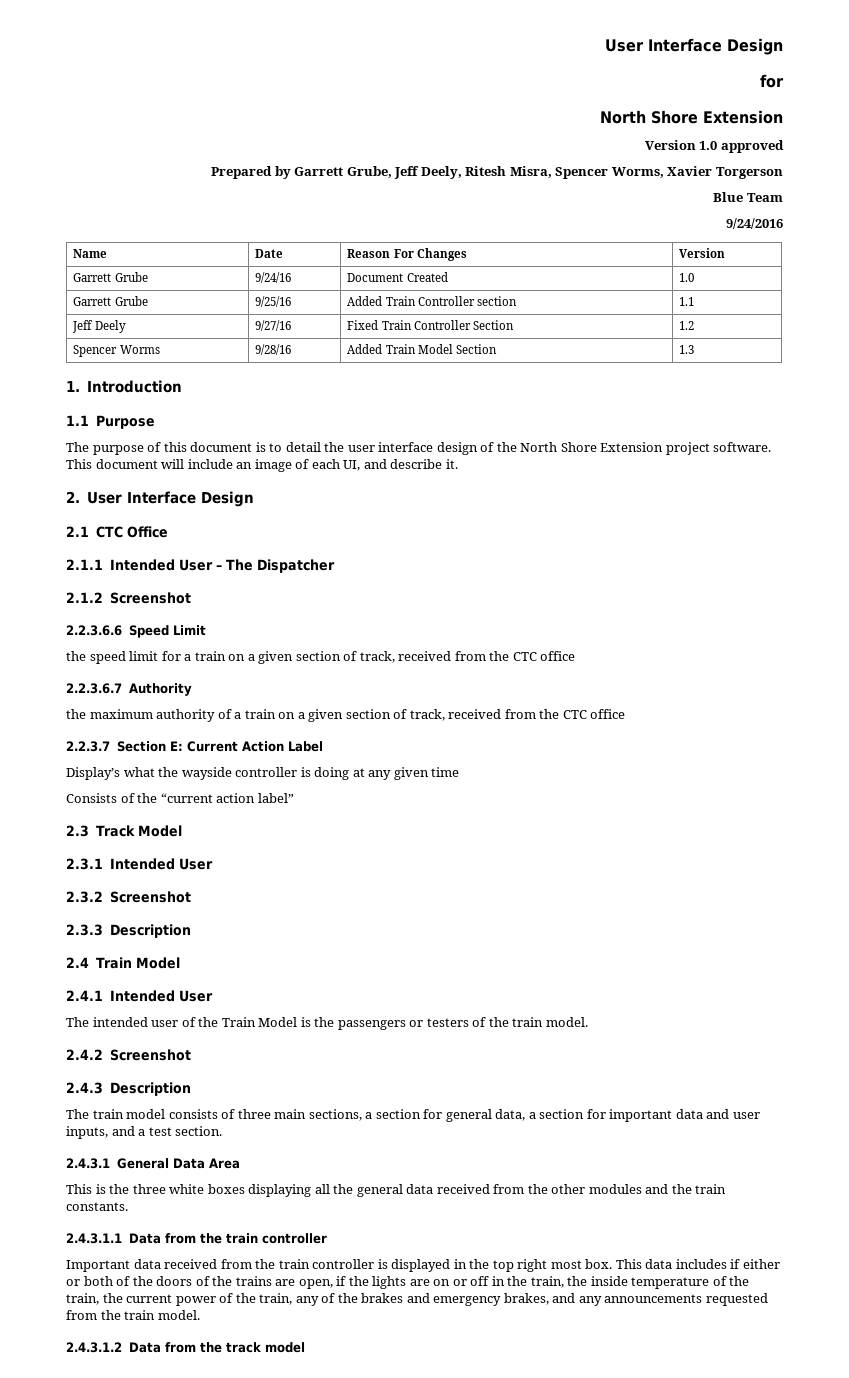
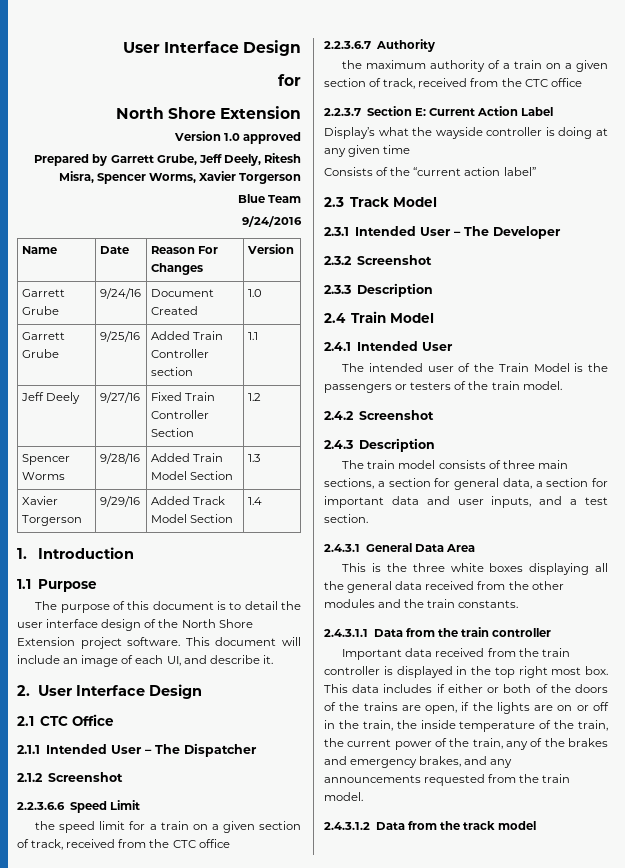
(695, 349) none -> [21,496,58,505] [21,515,82,526] [99,496,140,507] [150,496,225,505] [150,514,233,523] [247,497,262,505] // Xavier Torgerson | 9/29/16 | Added Track Model Section | 1.4
(213, 864) none -> [453,226,561,239] – The Developer

